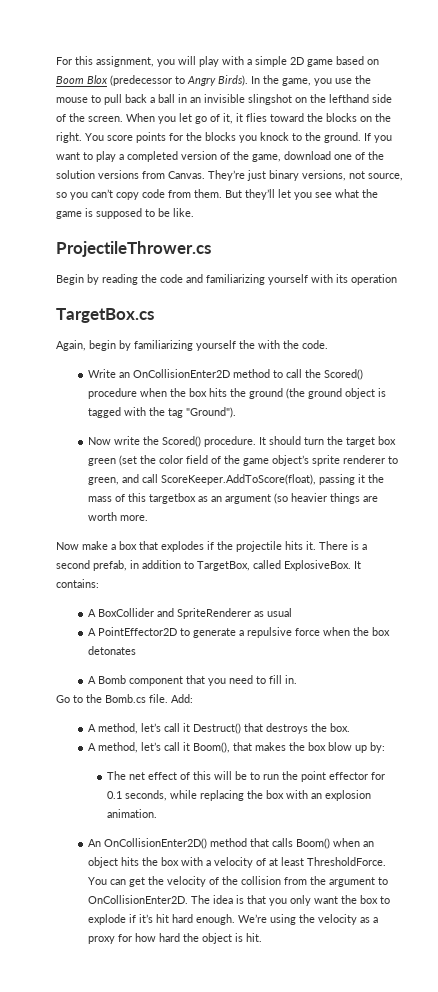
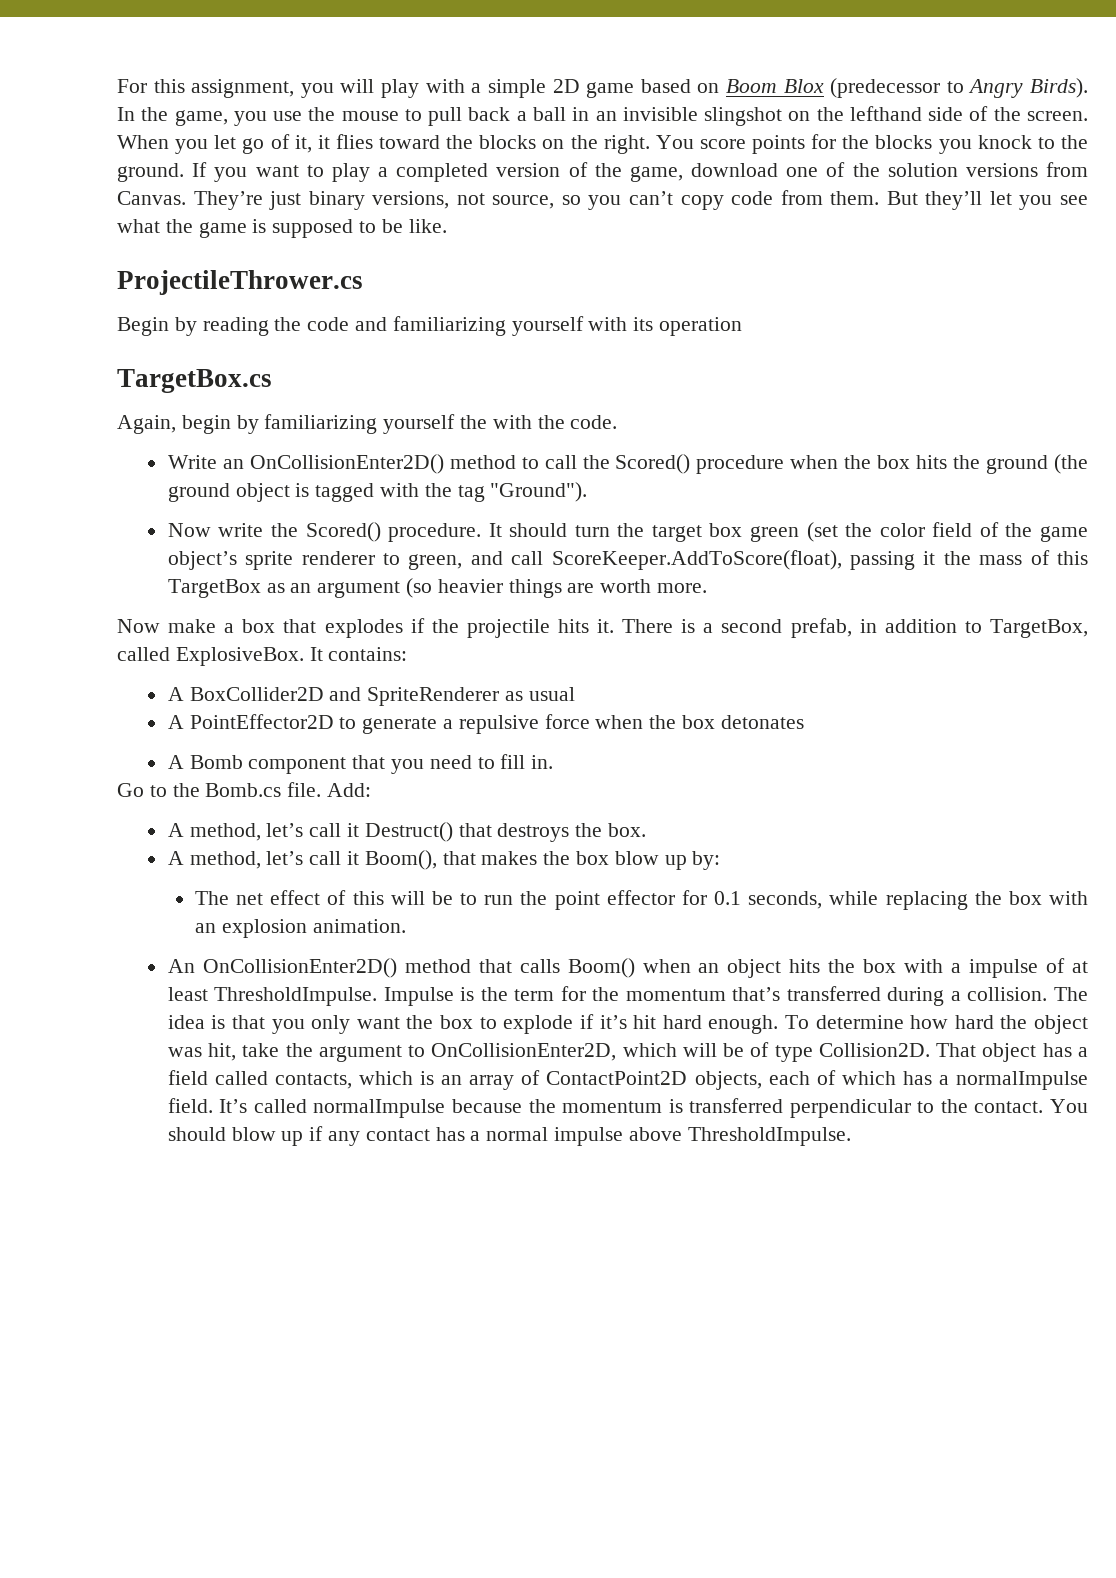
[132,369,230,378] OnCollisionEnter2D -> [249,454,444,474] OnCollisionEnter2D()
[148,493,196,504] targetbox -> [167,579,261,598] TargetBox
[97,608,154,617] BoxCollider -> [189,687,324,701] BoxCollider2D
[213,857,253,868] velocity -> [969,959,1039,978] impulse
[306,857,386,866] [87,876,388,887] [87,895,188,904] ThresholdForce. You can get the velocity of the collision from the argument to OnCollisionEnter2D. -> [214,986,1048,1006] ThresholdImpulse. Impulse is the term for the momentum that’s transferred during a collision.
[237,914,378,925] [87,933,262,944] We’re using the velocity as a proxy for how hard the object is hit. -> [784,1015,1088,1034] [167,1042,1088,1062] [167,1070,1088,1090] [167,1098,1088,1118] [167,1126,851,1146] To determine how hard the object was hit, take the argument to OnCollisionEnter2D, which will be of type Collision2D. That object has a field called contacts, which is an array of ContactPoint2D objects, each of which has a normalImpulse field. It’s called normalImpulse because the momentum is transferred perpendicular to the contact. You should blow up if any contact has a normal impulse above ThresholdImpulse.

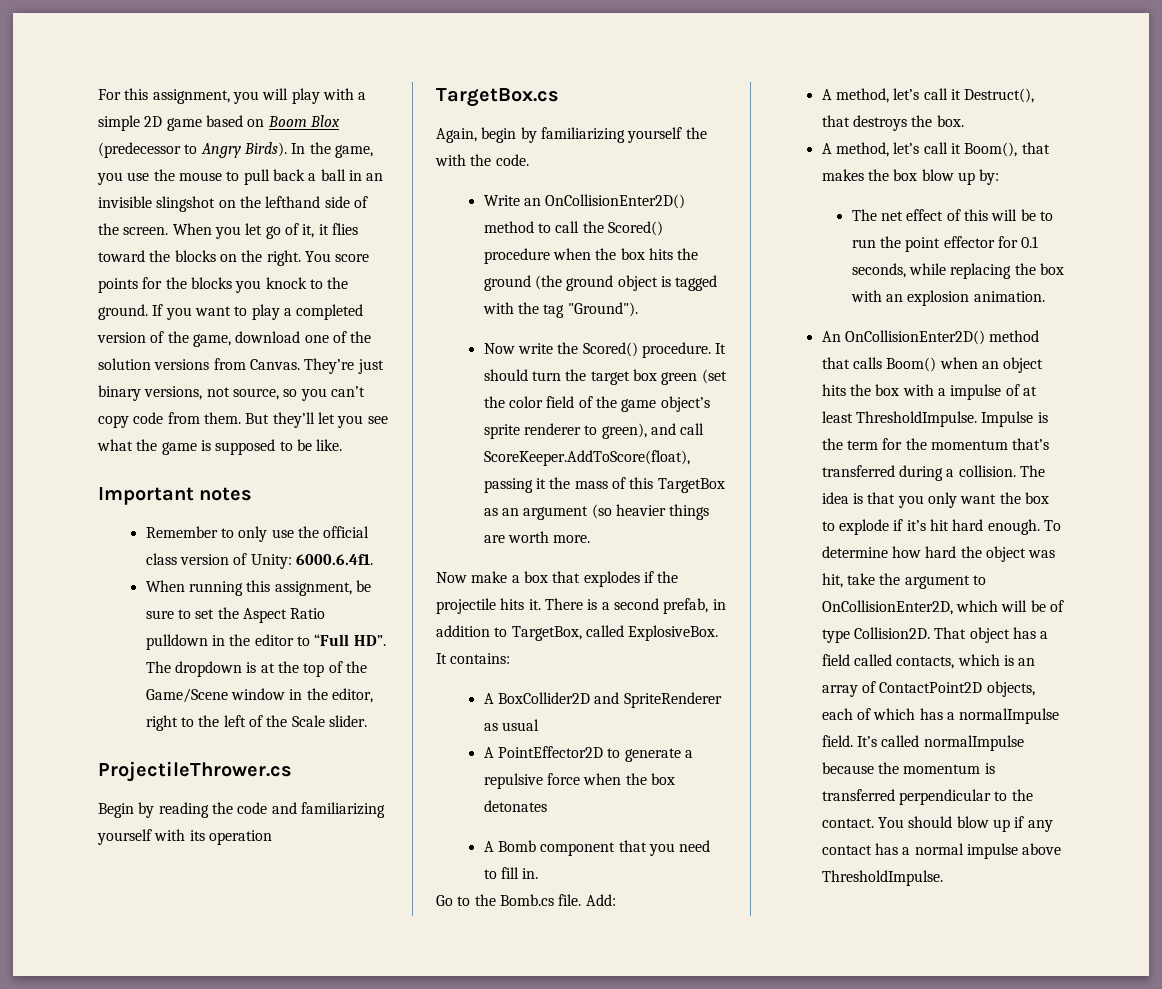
(447, 226) none -> [98,487,253,505] [145,526,370,542] [145,553,373,569] [145,580,371,596] [145,607,326,623] [145,634,386,650] [145,661,367,677] [145,688,373,703] [145,715,367,731] // Important notes // Remember to only use the official class version of Unity: 6000.6.4f1. // When running this assignment, be sure to set the Aspect Ratio pulldown in the editor to “Full HD”. The dropdown is at the top of the Game/Scene window in the editor, right to the left of the Scale slider.
[408,554,463,570] green, -> [601,423,647,439] green),
[364,822,453,842] Destruct() -> [964,88,1035,103] Destruct(),

